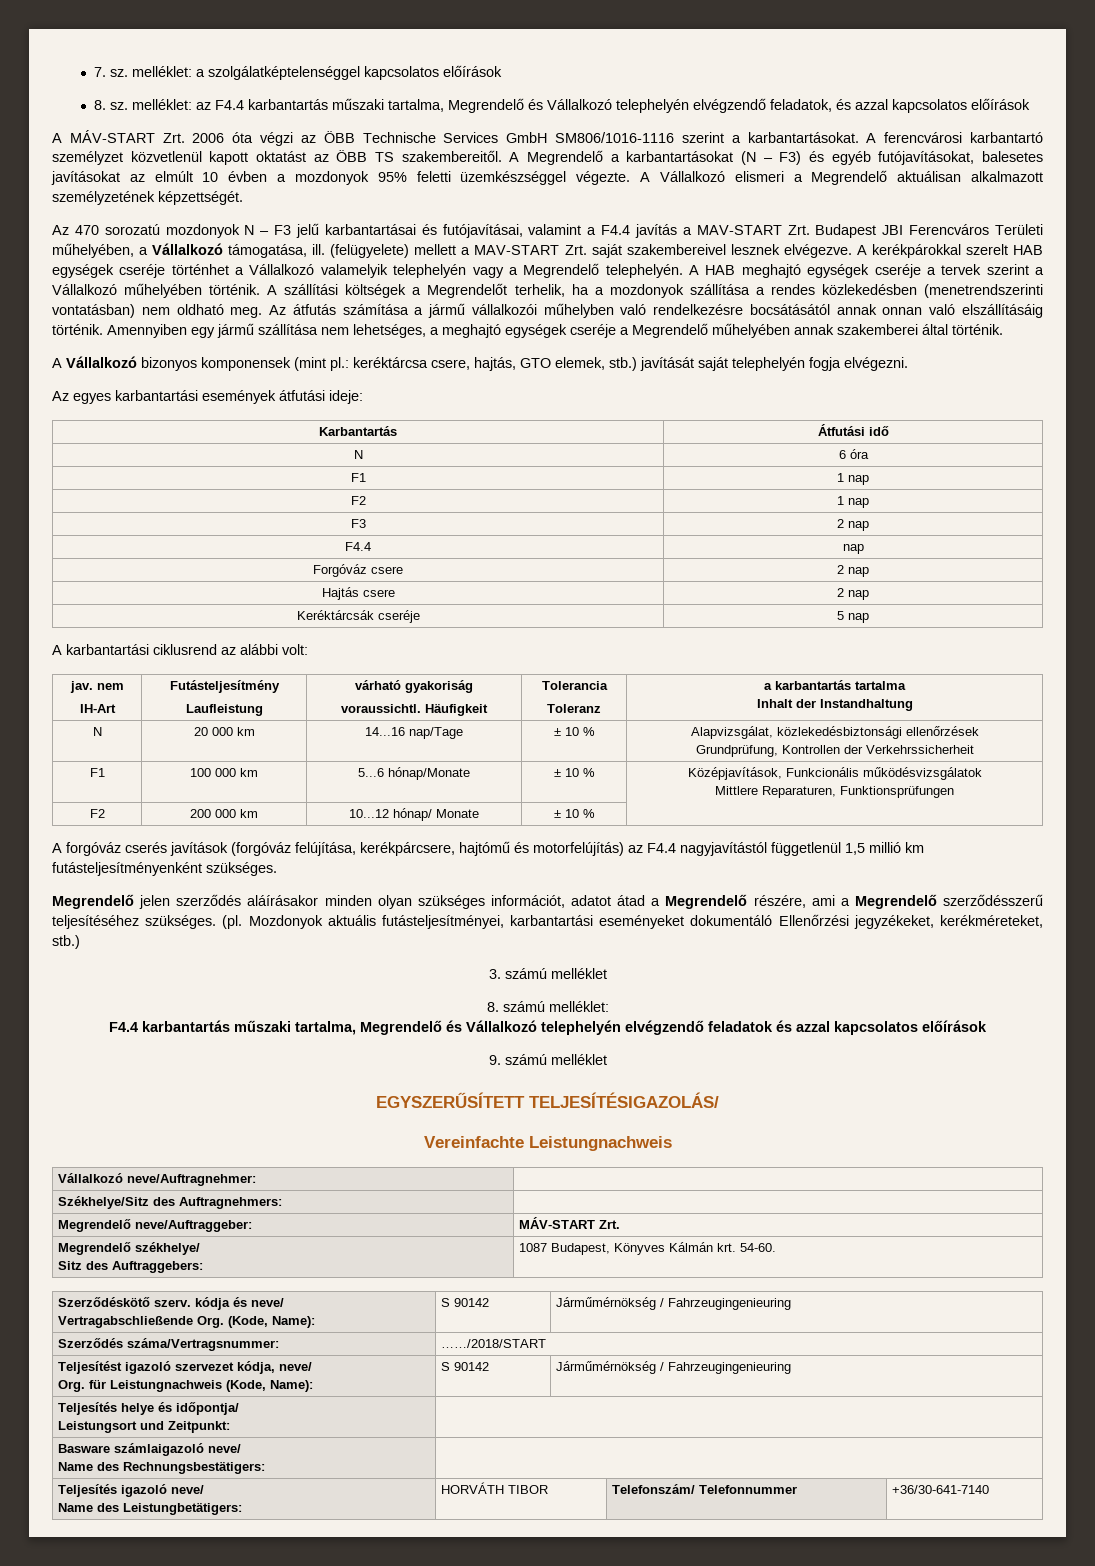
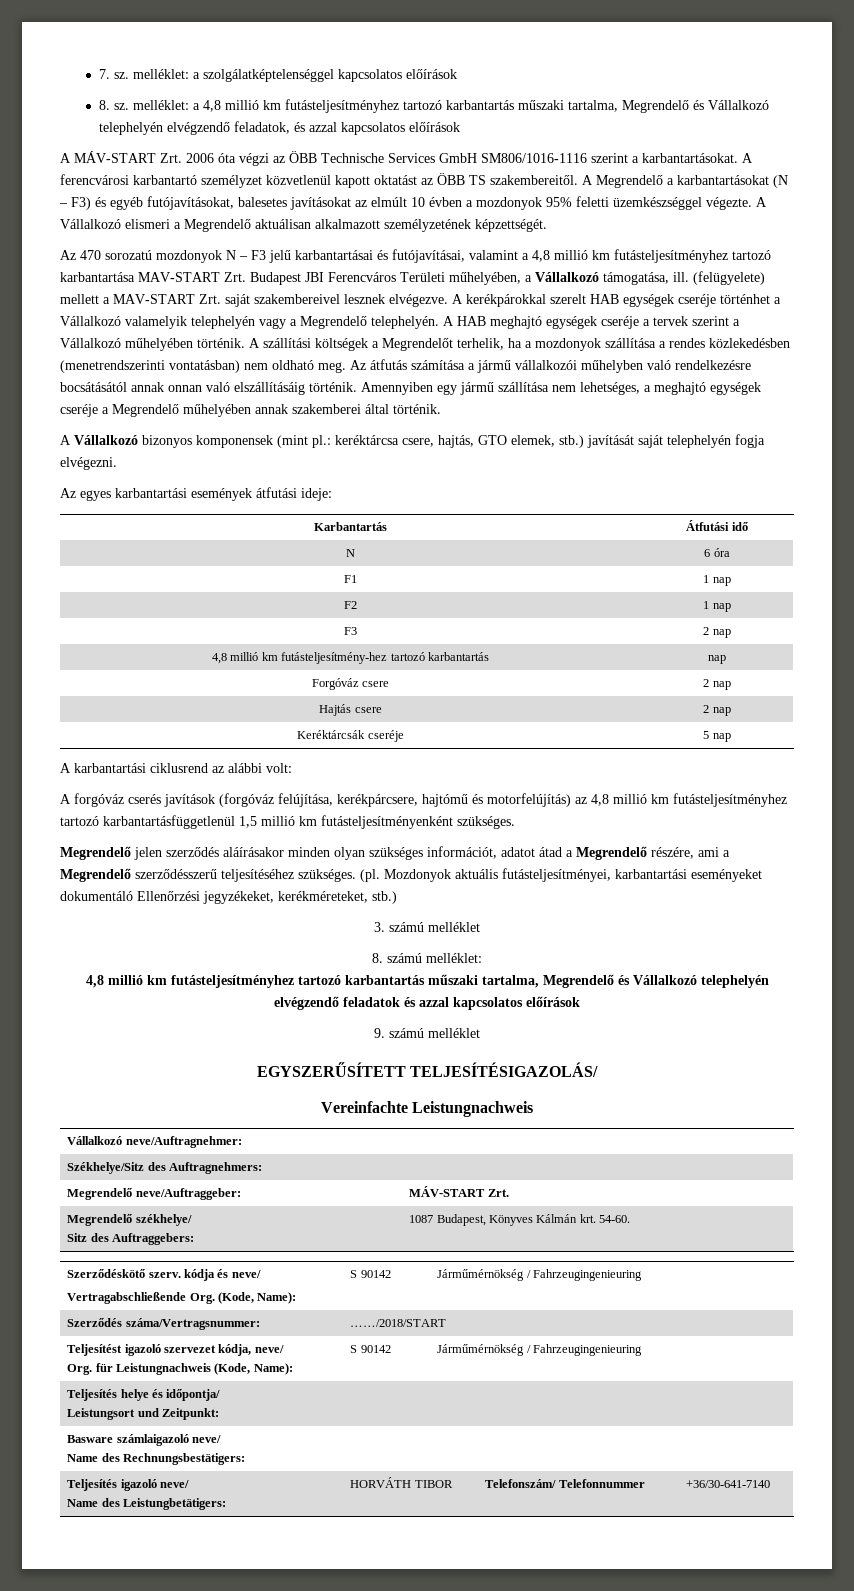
[196,100,245,110] az F4.4 -> [192,99,442,113] a 4,8 millió km futásteljesítményhez tartozó
[601,224,692,238] F4.4 javítás a -> [532,249,771,263] [60,272,135,282] 4,8 millió km futásteljesítményhez tartozó karbantartása
[345,542,371,551] F4.4 -> [212,652,489,664] 4,8 millió km futásteljesítmény-hez tartozó karbantartás
[69,681,124,693] [79,704,116,713] [169,680,280,693] [185,704,263,716] [355,680,473,693] [341,703,488,716] [541,681,608,690] [547,704,601,713] [764,680,906,690] [756,699,913,711] [92,727,102,736] [193,727,255,736] [365,727,463,739] [553,727,595,736] [690,726,979,739] [695,745,974,757] [89,768,105,777] [190,768,258,777] [358,767,470,780] [553,768,595,777] [687,767,982,780] [715,786,954,798] [89,809,105,818] [190,809,258,818] [349,808,479,821] [553,809,595,818] // jav. nem // IH-Art | Futásteljesítmény // Laufleistung | várható gyakoriság // voraussichtl. Häufigkeit | Tolerancia // Toleranz | a karbantartás tartalma // Inhalt der Instandhaltung // N | 20 000 km | 14...16 nap/Tage | ± 10 % | Alapvizsgálat, közlekedésbiztonsági ellenőrzések // Grundprüfung, Kontrollen der Verkehrssicherheit // F1 | 100 000 km | 5...6 hónap/Monate | ± 10 % | Középjavítások, Funkcionális működésvizsgálatok // Mittlere Reparaturen, Funktionsprüfungen // F2 | 200 000 km | 10...12 hónap/ Monate | ± 10 % | -> (292, 768) none
[647,842,841,856] F4.4 nagyjavítástól függetlenül -> [591,793,787,807] [60,815,235,829] 4,8 millió km futásteljesítményhez tartozó karbantartásfüggetlenül
[109,1022,138,1032] F4.4 -> [85,975,341,988] 4,8 millió km futásteljesítményhez tartozó

